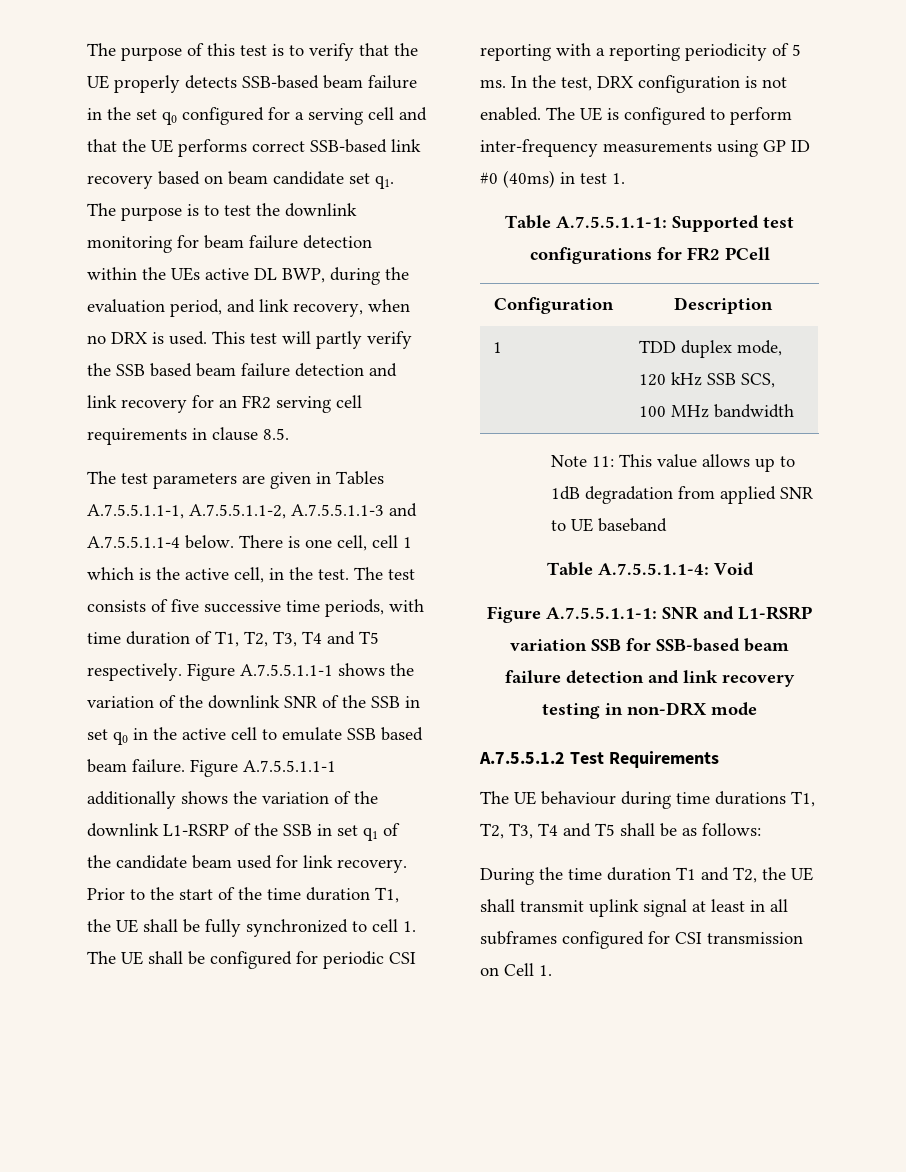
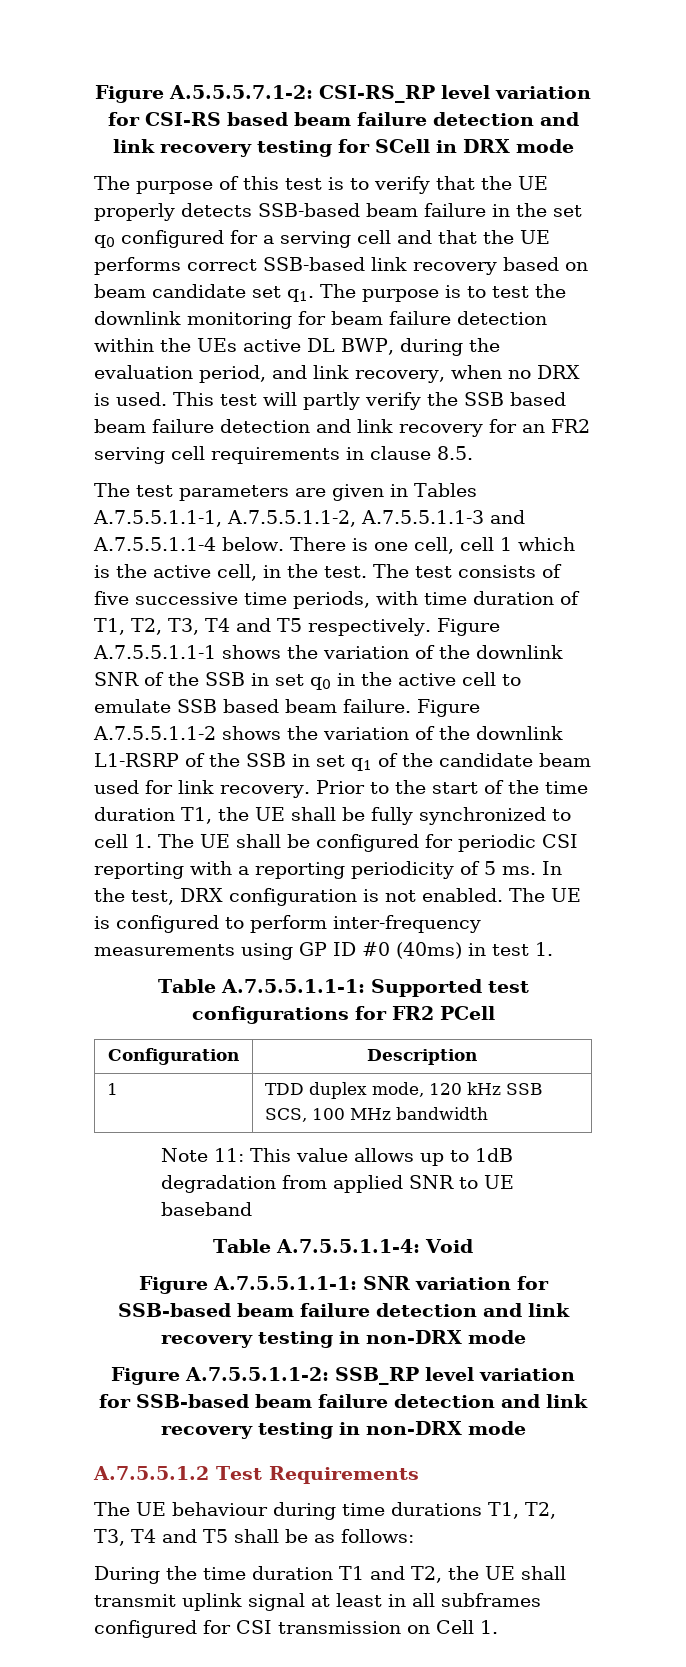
(87, 49) none -> [95,85,591,103] [107,112,579,126] [112,139,574,157] Figure A.5.5.5.7.1-2: CSI-RS_RP level variation for CSI-RS based beam failure detection and link recovery testing for SCell in DRX mode //
[243,760,336,772] [87,791,176,809] A.7.5.5.1.1-1 additionally -> [93,726,216,740] A.7.5.5.1.1-2
[703,606,812,620] [510,639,621,651] and L1-RSRP variation SSB -> [414,1276,549,1290] [117,1303,570,1317] [160,1330,526,1348] [111,1367,575,1385] variation for SSB-based beam failure detection and link recovery testing in non-DRX mode // Figure A.7.5.5.1.1-2: SSB_RP level variation

